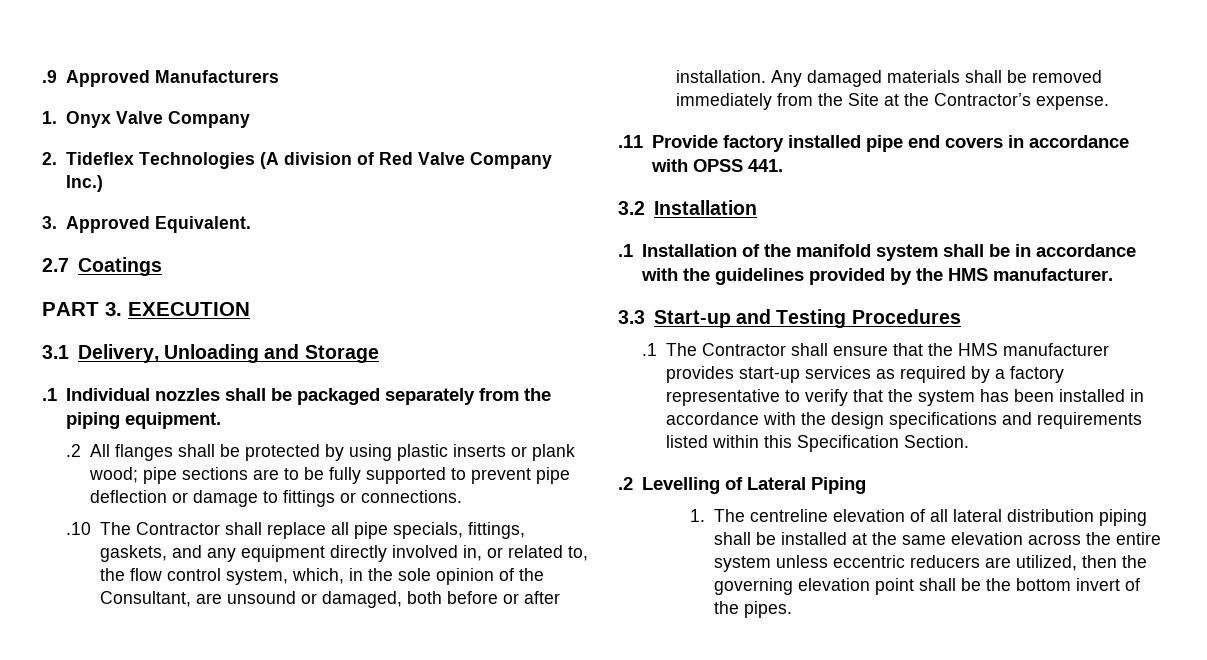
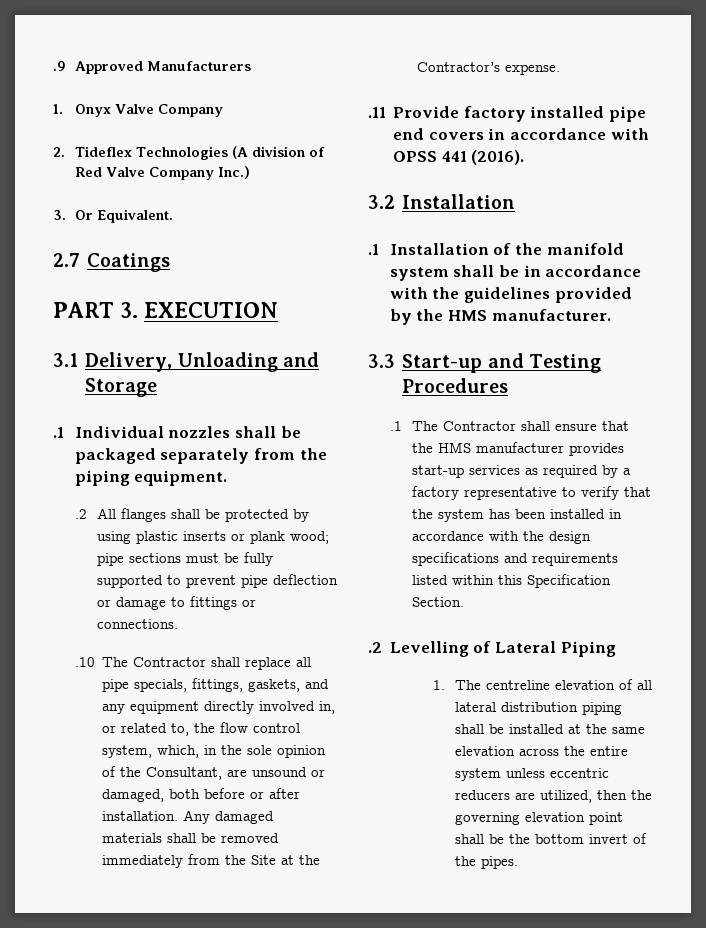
[66,216,151,233] Approved -> [74,210,93,220] Or
[253,468,300,480] are to -> [185,553,219,563] must
[747,159,783,172] 441. -> [441,150,525,165] 441 (2016).

